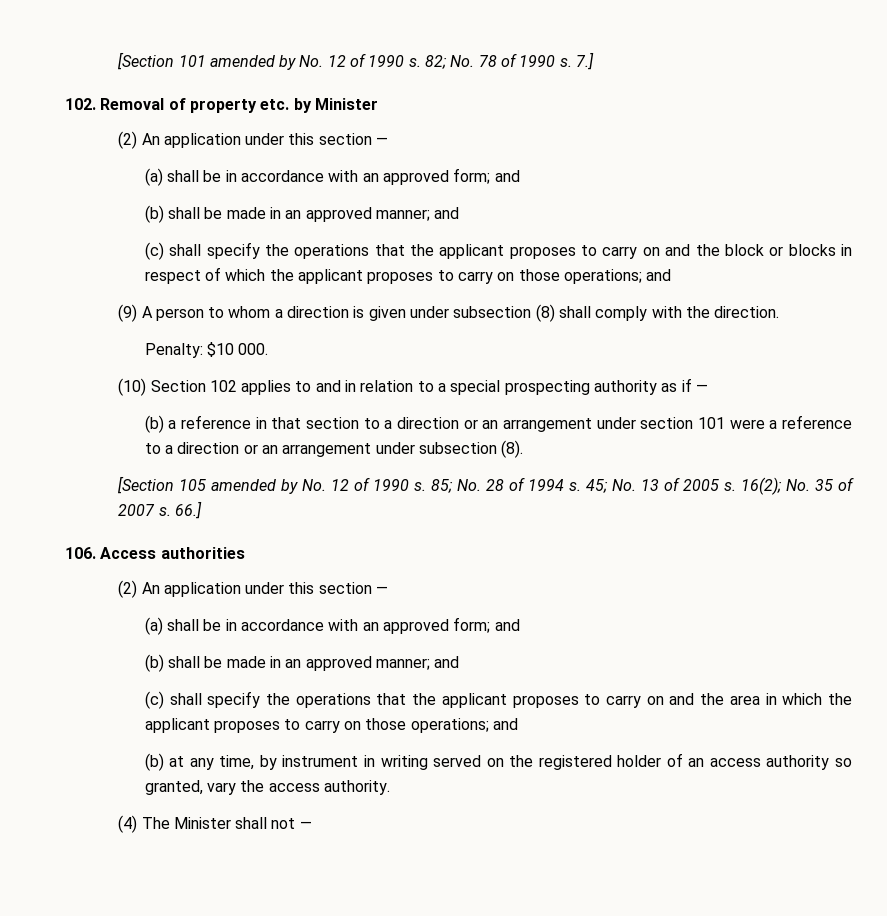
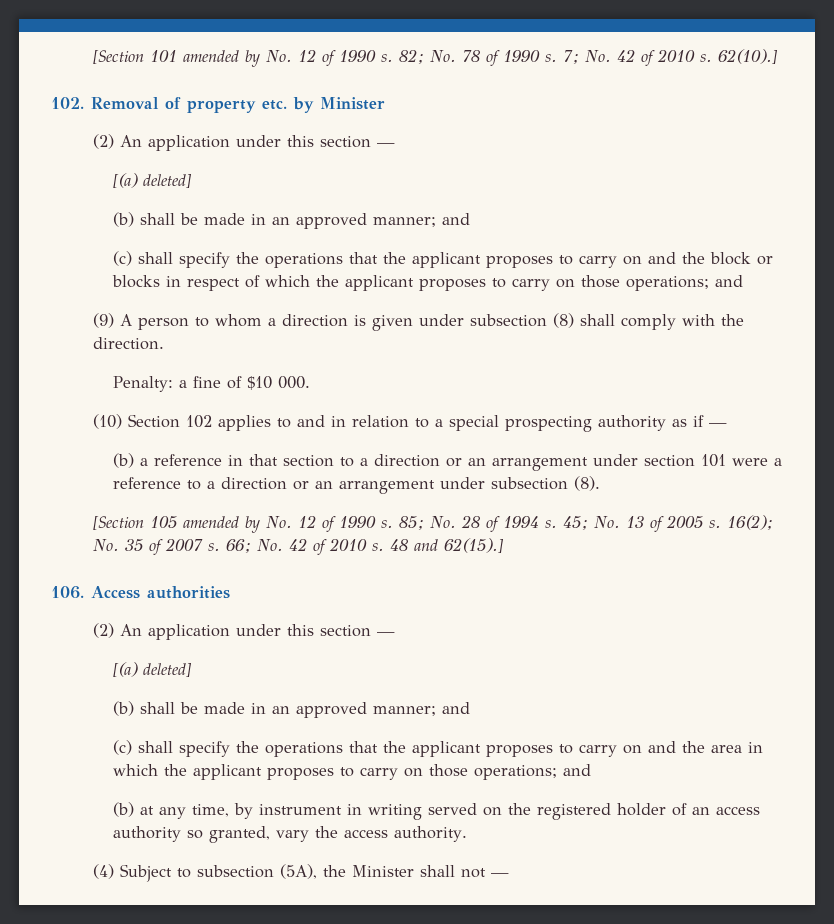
[575,52,594,70] 7.] -> [562,49,778,67] 7; No. 42 of 2010 s. 62(10).]
[144,168,520,186] (a) shall be in accordance with an approved form; and -> [113,173,193,188] [(a) deleted]
(203, 350) none -> [179,376,243,389] a fine of
[174,501,202,519] 66.] -> [225,538,504,556] 66; No. 42 of 2010 s. 48 and 62(15).]
[144,617,520,635] (a) shall be in accordance with an approved form; and -> [113,662,193,677] [(a) deleted]
[141,817,170,829] The -> [119,864,346,882] Subject to subsection (5A), the

